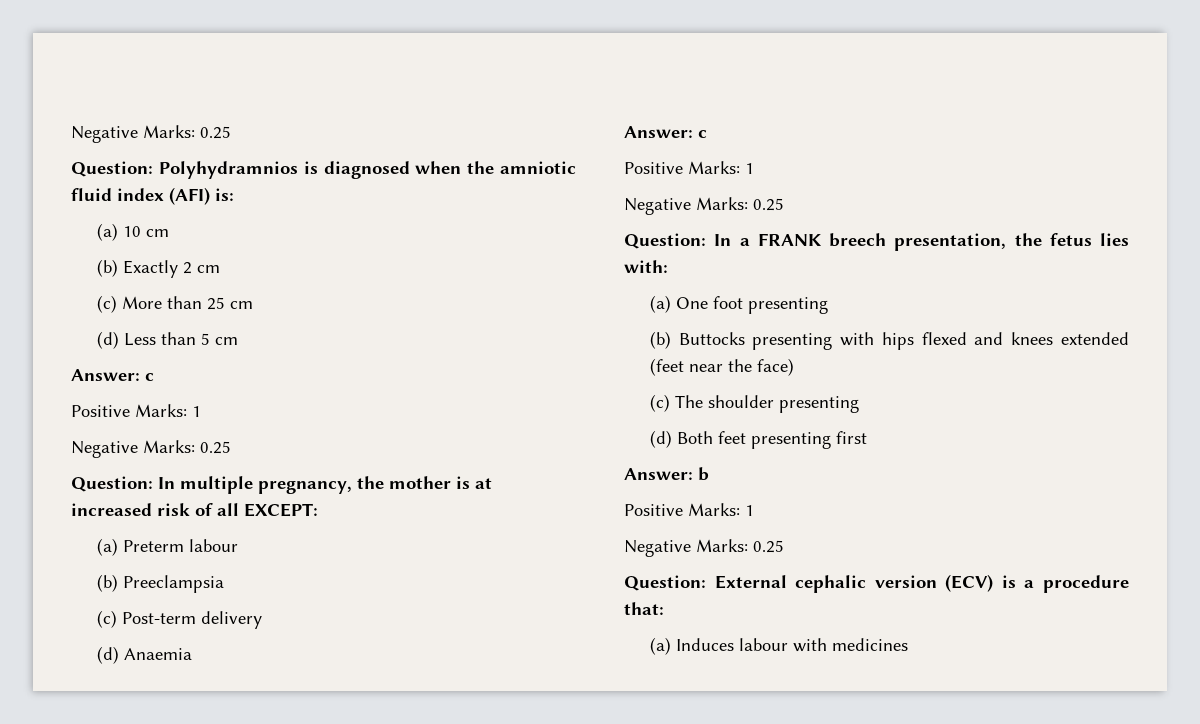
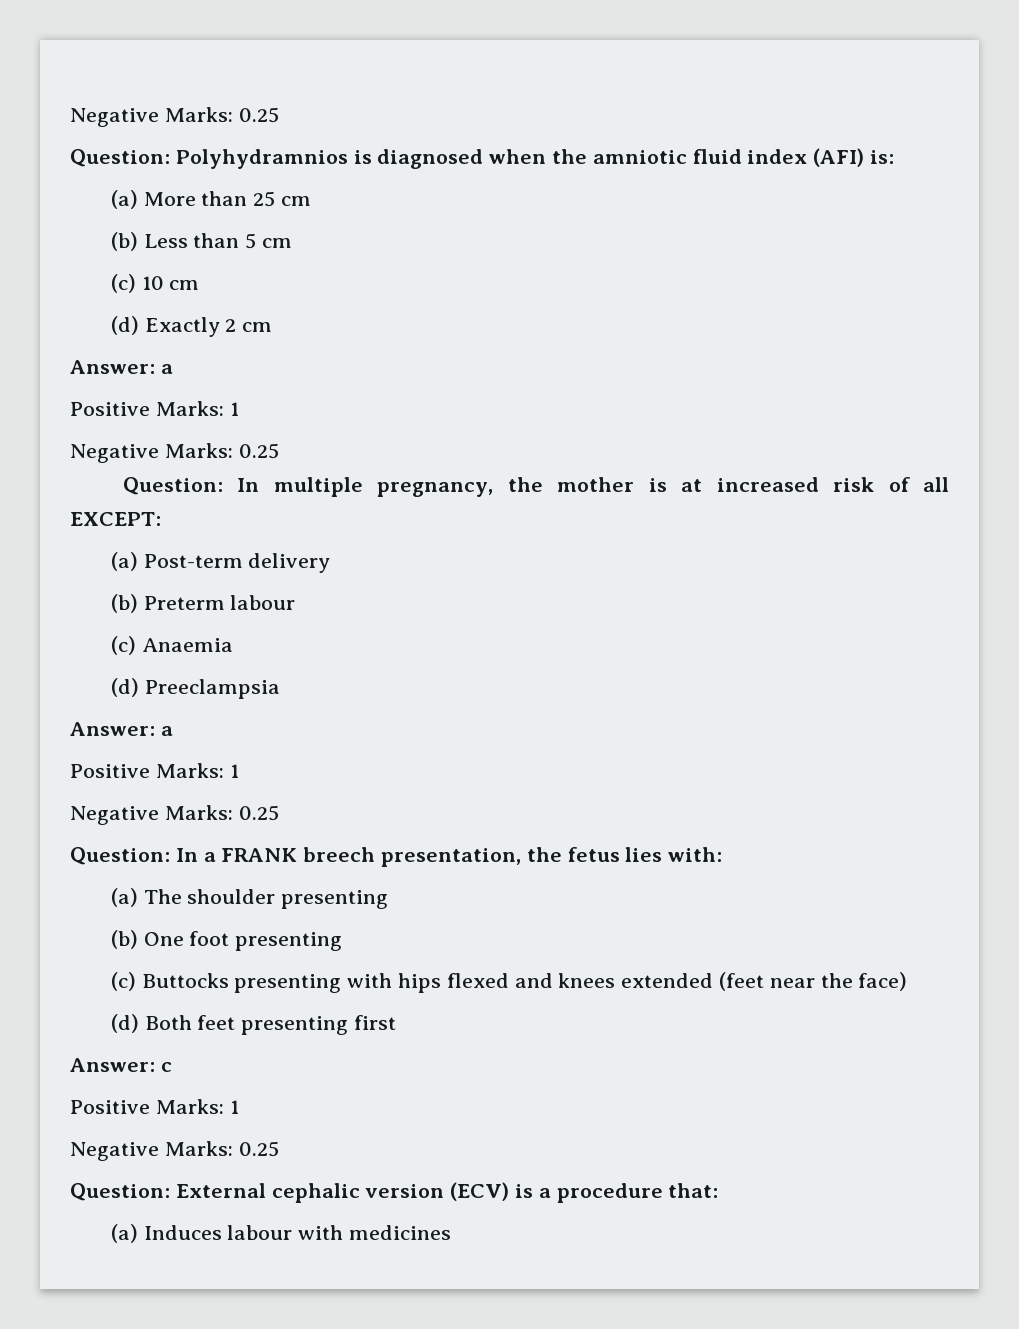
[122,226,169,237] [96,259,220,278] [96,295,117,313] 10 cm // (b) Exactly 2 cm // (c) -> (138, 199) none
[96,331,119,349] (d) -> [110,232,138,251] (b)
[71,369,154,381] // Answer: c -> [110,274,200,293] [110,316,273,337] [70,360,173,374] // (c) 10 cm // (d) Exactly 2 cm // Answer: a
(118, 547) none -> [143,553,331,573] [110,594,138,613] Post-term delivery // (b)
[96,574,224,593] [96,610,262,629] [96,646,192,664] [624,126,707,138] (b) Preeclampsia // (c) Post-term delivery // (d) Anaemia // Answer: c -> [110,636,233,655] [110,678,280,699] [70,722,173,736] (c) Anaemia // (d) Preeclampsia // Answer: a
(671, 304) none -> [143,889,389,909] [110,930,138,949] The shoulder presenting // (b)
[649,331,671,349] (b) -> [110,972,136,991] (c)
[649,394,859,413] // (c) The shoulder presenting -> (908, 981) none
[698,467,709,481] b -> [160,1062,172,1072] c

